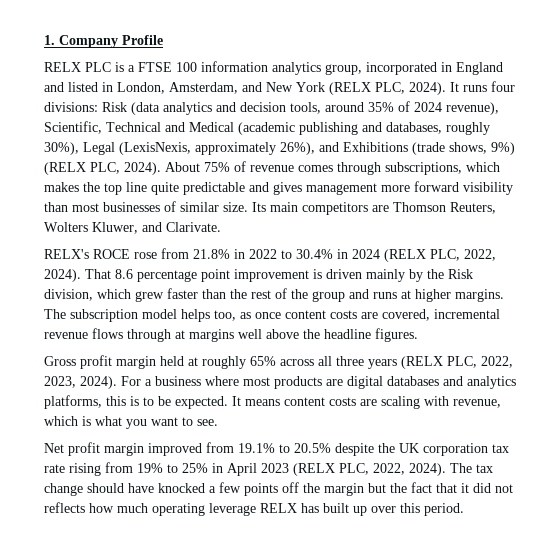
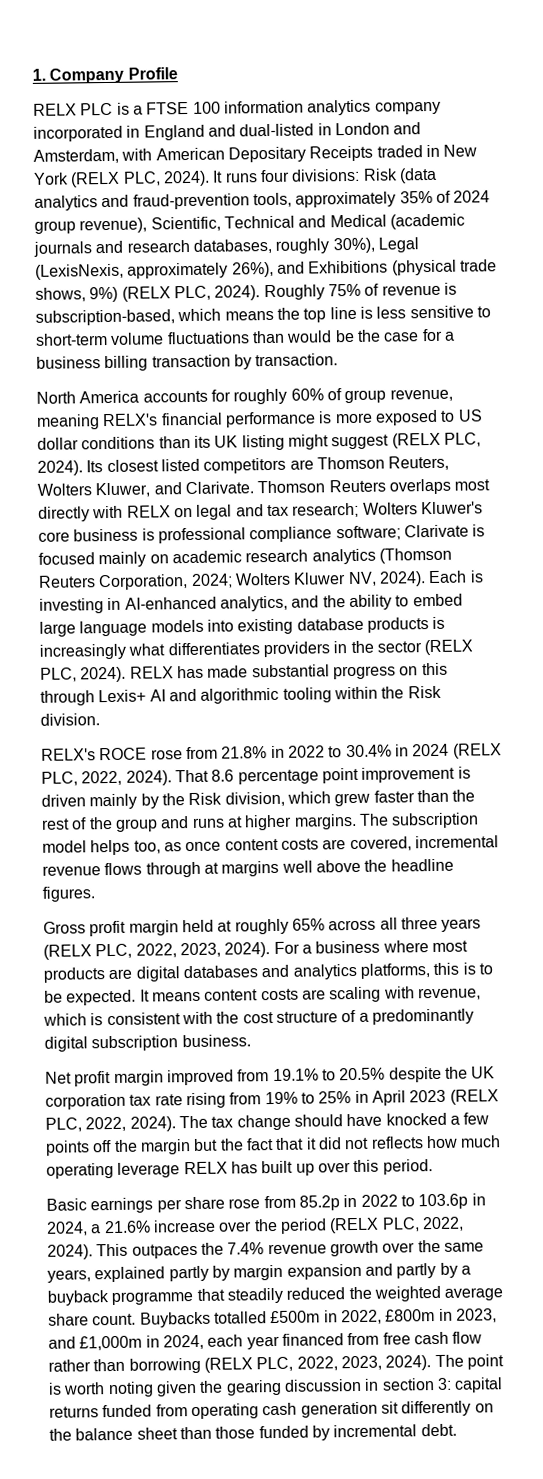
[325,64,362,75] group, -> [374,101,441,115] company
[68,82,262,94] listed in London, Amsterdam, and -> [239,122,422,137] [33,144,440,164] dual-listed in London and Amsterdam, with American Depositary Receipts traded in
[240,102,364,114] decision tools, around -> [132,191,397,210] fraud-prevention tools, approximately
(442, 107) none -> [34,220,76,234] group
[299,122,382,135] publishing and -> [33,239,190,257] journals and research
[412,142,445,155] (trade -> [391,259,497,276] (physical trade
[165,162,200,172] About -> [263,284,325,301] Roughly
[298,162,500,175] [44,181,513,195] [44,201,298,212] comes through subscriptions, which makes the top line quite predictable and gives management more forward visibility than most businesses of similar size. Its main -> [443,282,457,295] [35,305,491,326] [35,328,455,346] [36,353,339,372] [36,388,453,405] [36,409,483,430] [37,432,481,451] [37,458,200,476] is subscription-based, which means the top line is less sensitive to short-term volume fluctuations than would be the case for a business billing transaction by transaction. // North America accounts for roughly 60% of group revenue, meaning RELX's financial performance is more exposed to US dollar conditions than its UK listing might suggest (RELX PLC, 2024). Its closest listed
(221, 227) none -> [257,478,491,495] [38,501,483,522] [38,524,486,544] [38,547,452,568] [38,570,484,591] [39,593,463,614] [39,616,446,637] [39,639,474,660] [40,662,448,683] [40,685,442,706] [40,713,100,726] Thomson Reuters overlaps most directly with RELX on legal and tax research; Wolters Kluwer's core business is professional compliance software; Clarivate is focused mainly on academic research analytics (Thomson Reuters Corporation, 2024; Wolters Kluwer NV, 2024). Each is investing in AI-enhanced analytics, and the ability to embed large language models into existing database products is increasingly what differentiates providers in the sector (RELX PLC, 2024). RELX has made substantial progress on this through Lexis+ AI and algorithmic tooling within the Risk division.
[95,416,218,429] what you want to see. -> [106,1008,474,1026] [44,1034,251,1052] consistent with the cost structure of a predominantly digital subscription business.
(464, 509) none -> [46,1193,486,1214] [46,1216,464,1236] [47,1239,484,1260] [47,1262,471,1283] [47,1285,504,1306] [48,1308,497,1328] [48,1331,483,1351] [48,1354,504,1374] [48,1377,504,1398] [49,1400,494,1420] [49,1423,457,1441] // Basic earnings per share rose from 85.2p in 2022 to 103.6p in 2024, a 21.6% increase over the period (RELX PLC, 2022, 2024). This outpaces the 7.4% revenue growth over the same years, explained partly by margin expansion and partly by a buyback programme that steadily reduced the weighted average share count. Buybacks totalled £500m in 2022, £800m in 2023, and £1,000m in 2024, each year financed from free cash flow rather than borrowing (RELX PLC, 2022, 2023, 2024). The point is worth noting given the gearing discussion in section 3: capital returns funded from operating cash generation sit differently on the balance sheet than those funded by incremental debt.

